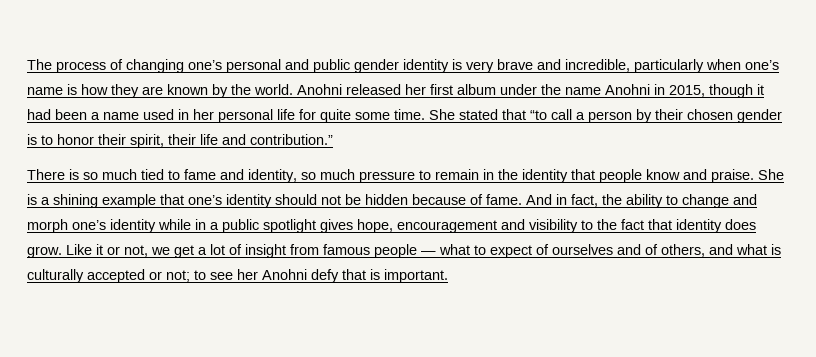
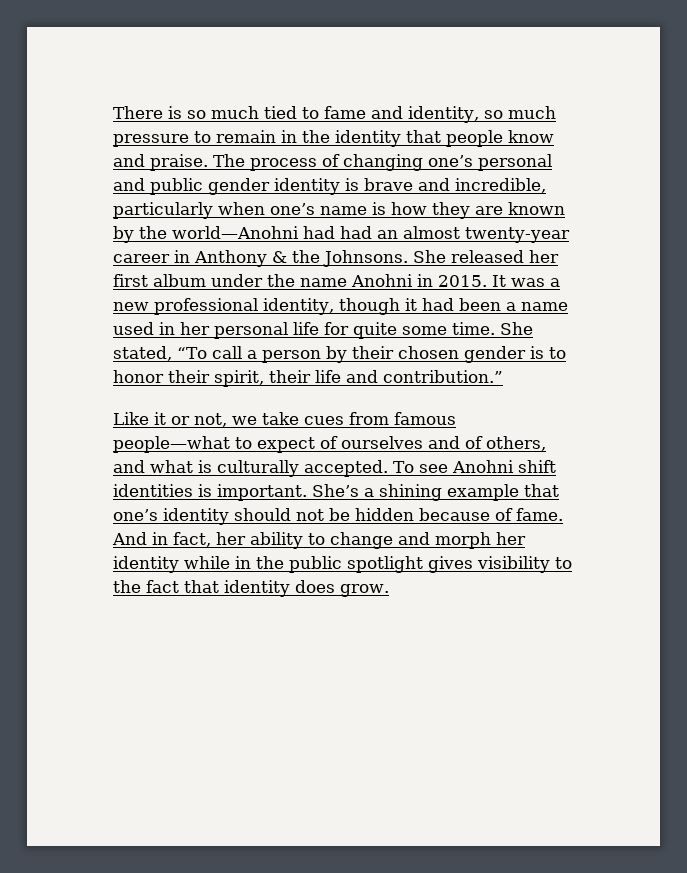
[27,59,779,73] [27,84,764,98] [27,109,782,123] [27,134,333,148] The process of changing one’s personal and public gender identity is very brave and incredible, particularly when one’s name is how they are known by the world. Anohni released her first album under the name Anohni in 2015, though it had been a name used in her personal life for quite some time. She stated that “to call a person by their chosen gender is to honor their spirit, their life and contribution.” // -> (113, 112) none
[758,169,784,180] [27,194,37,205] She is -> [213,154,552,171] [113,178,546,195] [113,202,565,219] [113,226,570,243] [113,250,559,267] [113,274,560,287] [113,298,568,315] [113,322,533,339] [113,346,566,363] [113,370,503,387] [113,412,456,427] [113,436,546,453] [113,460,556,477] [113,484,359,501] The process of changing one’s personal and public gender identity is brave and incredible, particularly when one’s name is how they are known by the world—Anohni had had an almost twenty-year career in Anthony & the Johnsons. She released her first album under the name Anohni in 2015. It was a new professional identity, though it had been a name used in her personal life for quite some time. She stated, “To call a person by their chosen gender is to honor their spirit, their life and contribution.” // Like it or not, we take cues from famous people—what to expect of ourselves and of others, and what is culturally accepted. To see Anohni shift identities is important. She’s
[602,194,622,205] the -> [216,532,246,545] her
[72,220,106,230] one’s -> [496,532,526,545] her
[210,222,219,230] a -> [256,556,284,569] the
[357,219,525,233] hope, encouragement and -> (473, 564) none
[66,244,781,258] [27,269,448,283] Like it or not, we get a lot of insight from famous people — what to expect of ourselves and of others, and what is culturally accepted or not; to see her Anohni defy that is important. -> (389, 590) none

